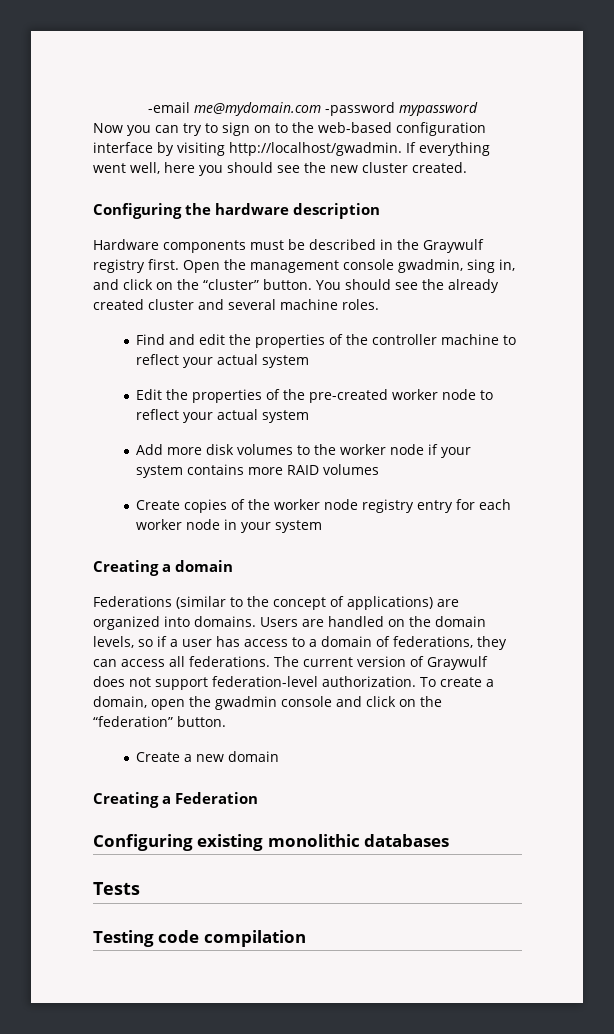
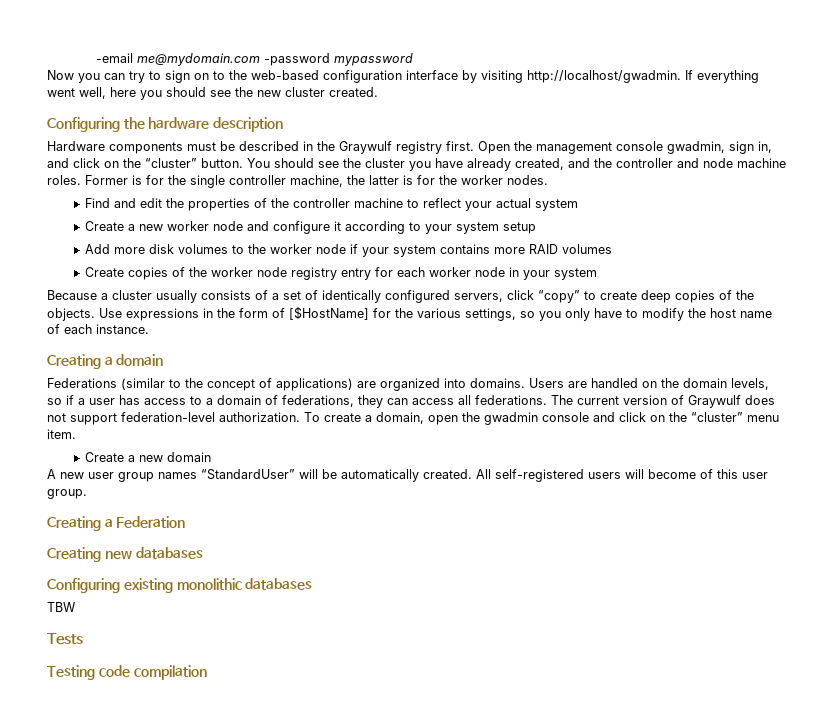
[467,259,495,273] sing -> [729,141,754,154] sign
[448,279,499,293] [93,299,379,310] already created cluster and several machine roles. -> [365,158,786,171] [47,175,548,188] cluster you have already created, and the controller and node machine roles. Former is for the single controller machine, the latter is for the worker nodes.
[136,389,494,403] [136,409,310,423] Edit the properties of the pre-created worker node to reflect your actual system -> [85,221,537,234] Create a new worker node and configure it according to your system setup
(323, 526) none -> [47,290,754,303] [47,306,772,321] [47,324,149,334] // Because a cluster usually consists of a set of identically configured servers, click “copy” to create deep copies of the objects. Use expressions in the form of [$HostName] for the various settings, so you only have to modify the host name of each instance.
[93,716,226,727] “federation” button. -> [691,412,779,422] [47,429,76,439] “cluster” menu item.
(280, 756) none -> [47,469,768,482] [47,489,87,499] // A new user group names “StandardUser” will be automatically created. All self-registered users will become of this user group.
(259, 798) none -> [47,547,203,562] // Creating new databases
(450, 840) none -> [47,602,75,612] // TBW

